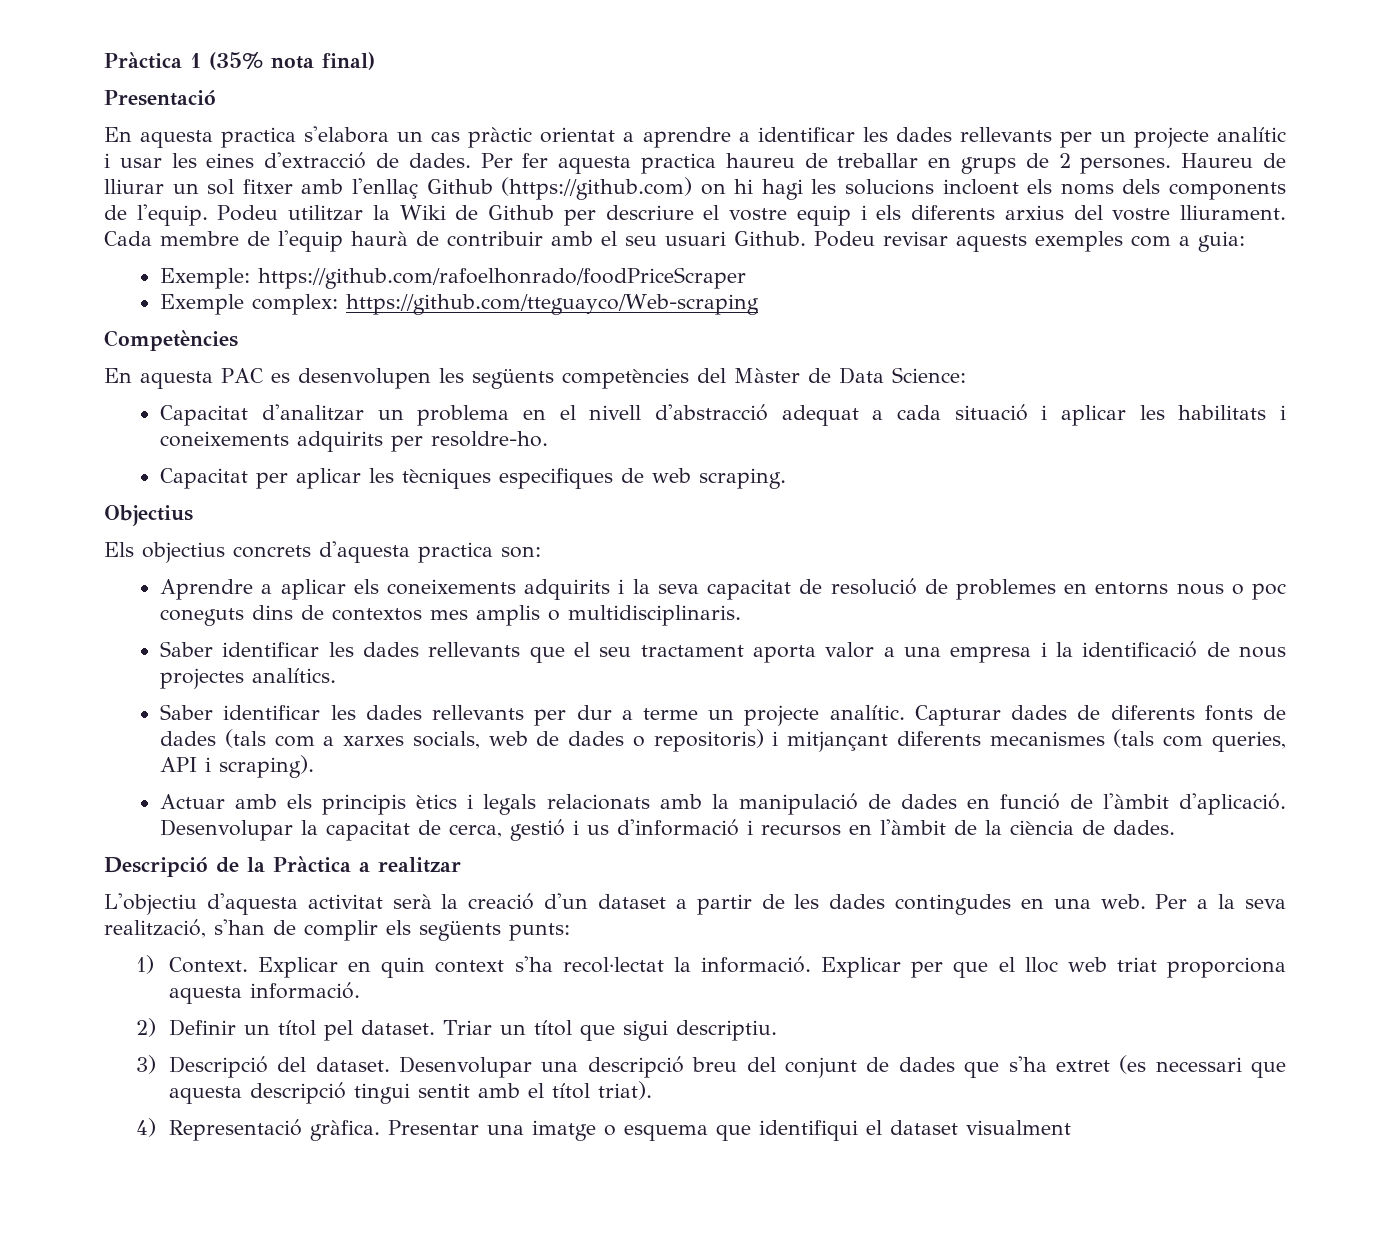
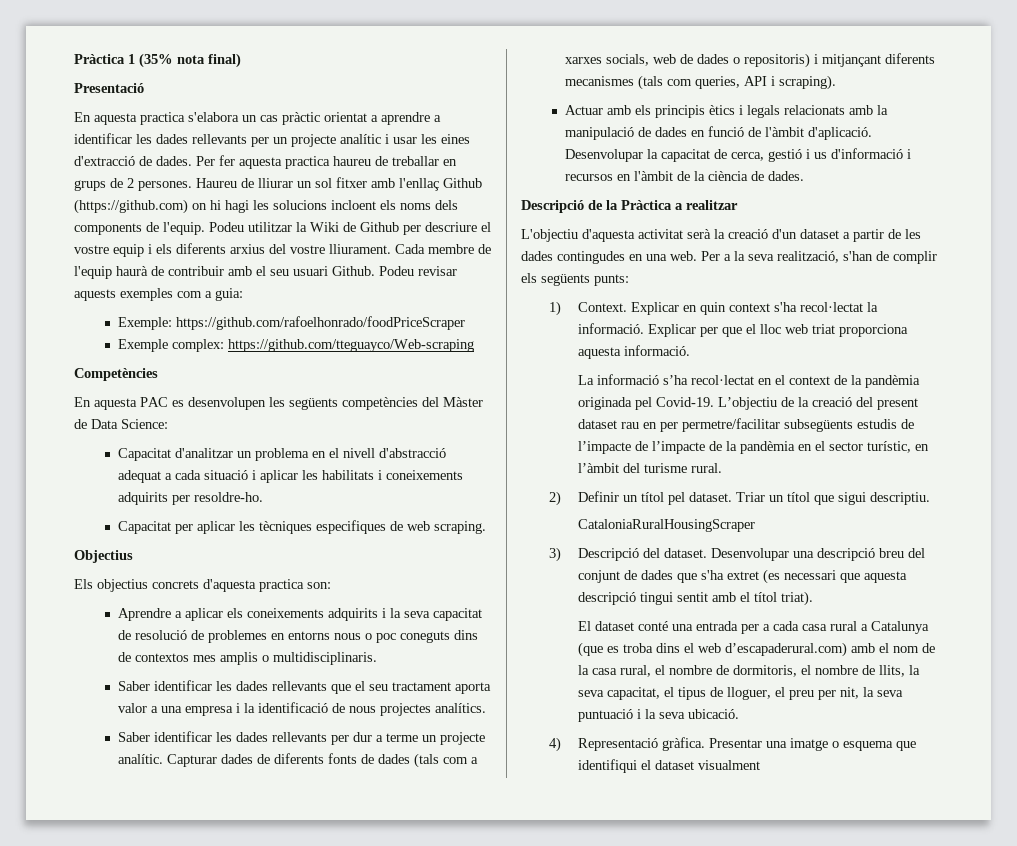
(360, 990) none -> [577,374,920,388] [577,397,918,410] [577,418,914,432] [577,441,929,454] [577,463,722,473] // La informació s’ha recol·lectat en el context de la pandèmia originada pel Covid-19. L’objectiu de la creació del present dataset rau en per permetre/facilitar subsegüents estudis de l’impacte de l’impacte de la pandèmia en el sector turístic, en l’àmbit del turisme rural.
(777, 1030) none -> [577,519,755,532] // CataloniaRuralHousingScraper
(652, 1090) none -> [577,621,929,634] [577,642,935,657] [577,665,920,677] [577,687,903,700] [577,709,739,722] // El dataset conté una entrada per a cada casa rural a Catalunya (que es troba dins el web d’escapaderural.com) amb el nom de la casa rural, el nombre de dormitoris, el nombre de llits, la seva capacitat, el tipus de lloguer, el preu per nit, la seva puntuació i la seva ubicació.

